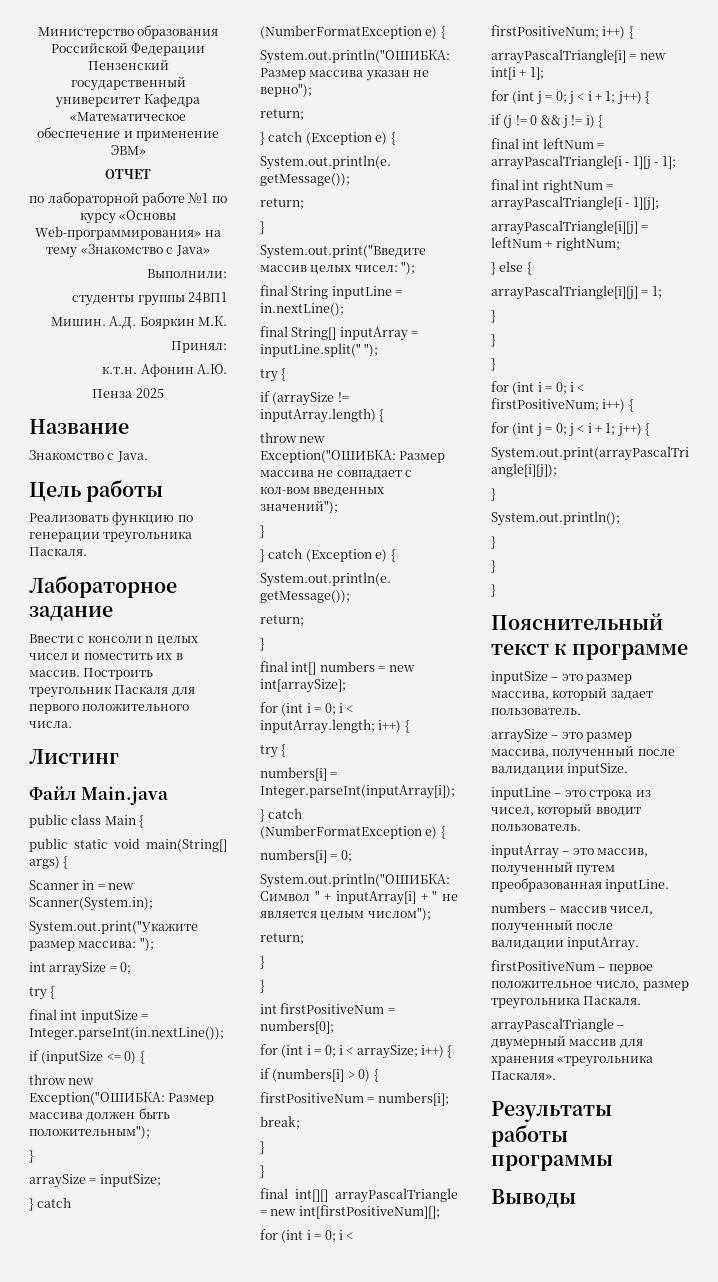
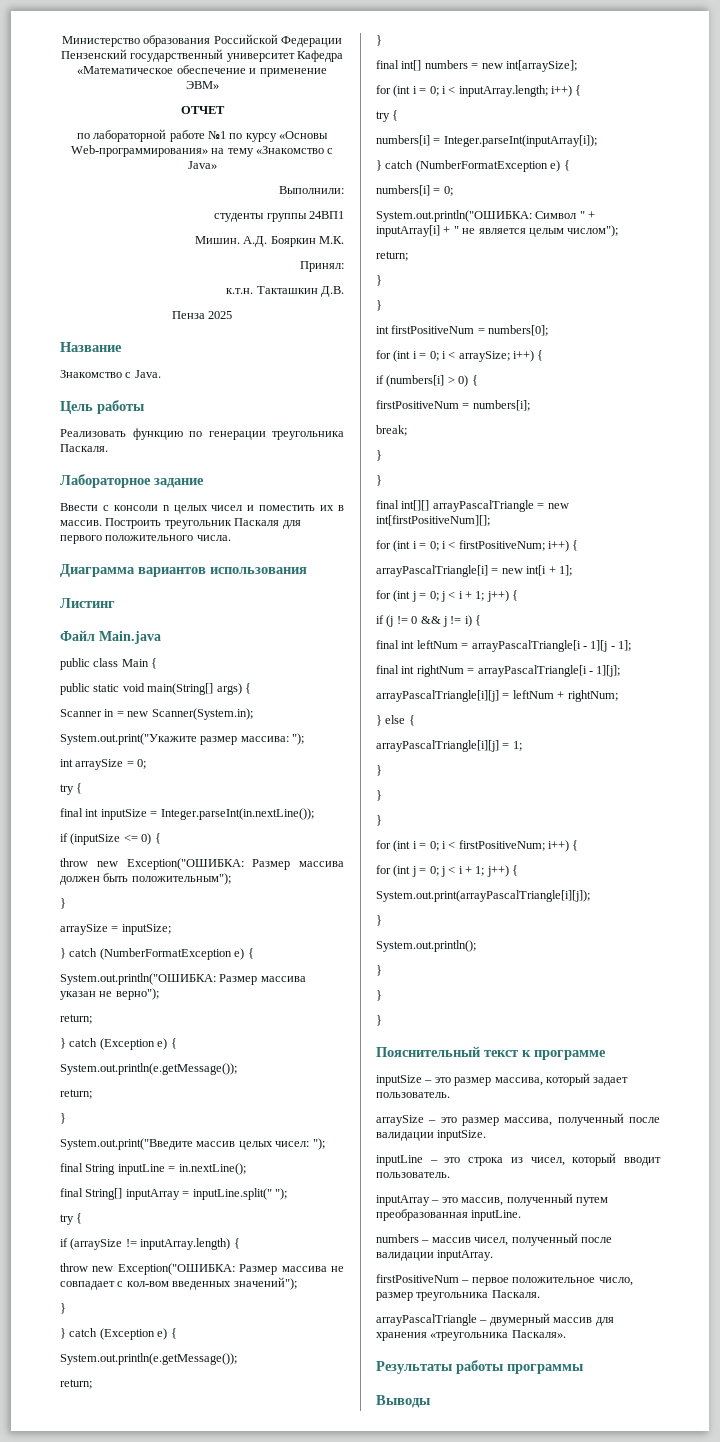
[140,364,227,377] Афонин А.Ю. -> [256,286,344,297] Такташкин Д.В.
(72, 724) none -> [60,564,307,577] // Диаграмма вариантов использования

